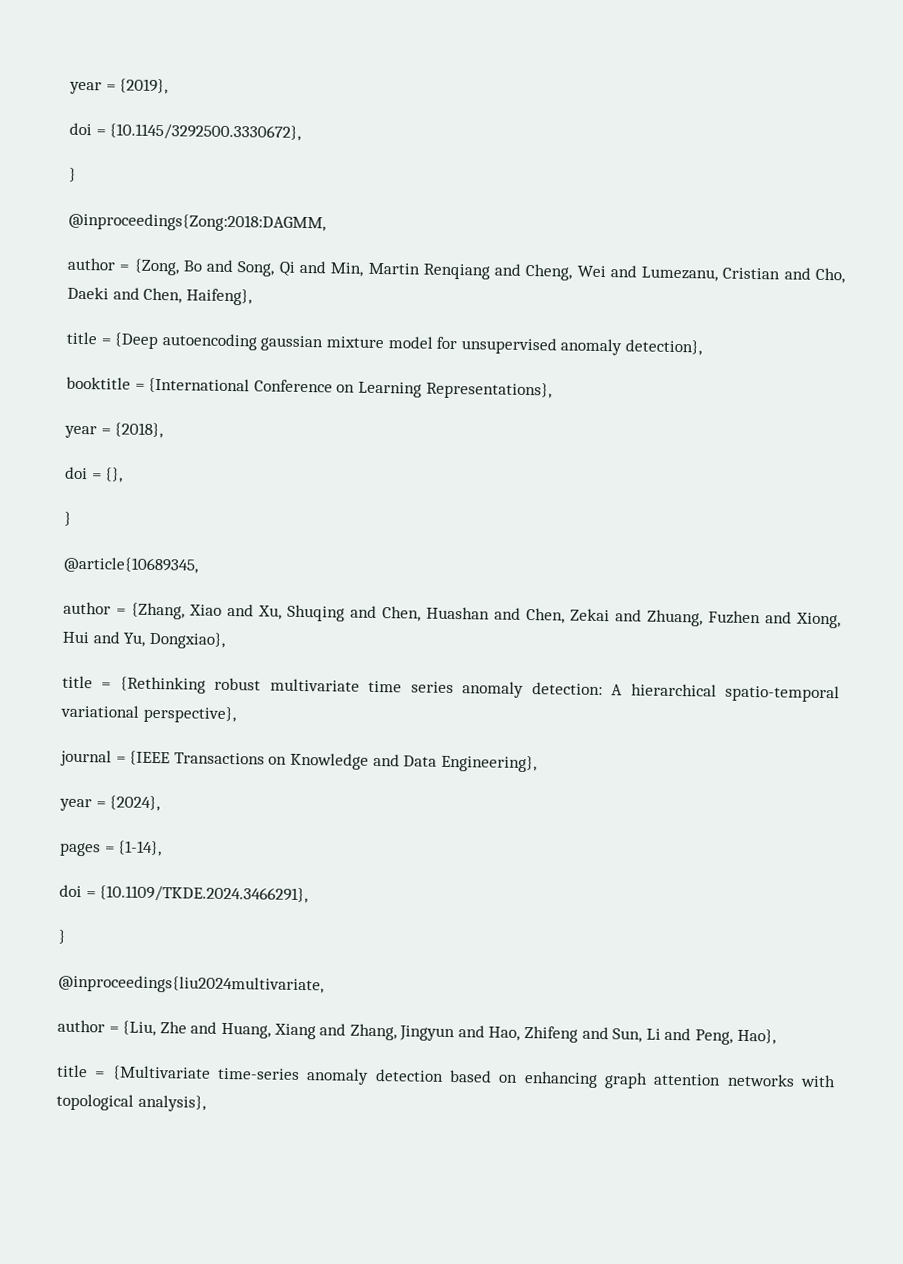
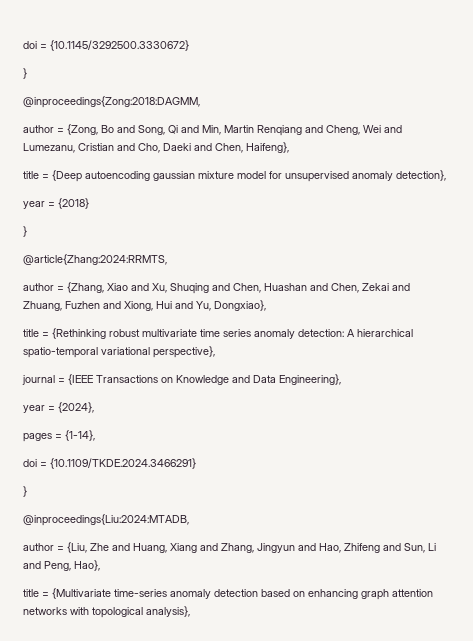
[69,78,169,95] [69,122,302,141] year = {2019}, // doi = {10.1145/3292500.3330672}, -> [23,40,189,51] doi = {10.1145/3292500.3330672}
[66,376,552,400] [64,422,164,439] [65,466,124,483] [64,511,72,526] [63,556,198,574] booktitle = {International Conference on Learning Representations}, // year = {2018}, // doi = {}, // } // @article{10689345, -> [23,198,89,209] [23,226,27,237] [23,254,167,265] year = {2018} // } // @article{Zhang:2024:RRMTS,
[99,885,309,904] [58,929,66,944] [58,974,324,995] {10.1109/TKDE.2024.3466291}, // } // @inproceedings{liu2024multivariate, -> [50,458,196,469] [23,486,27,497] [23,514,189,526] {10.1109/TKDE.2024.3466291} // } // @inproceedings{Liu:2024:MTADB,

